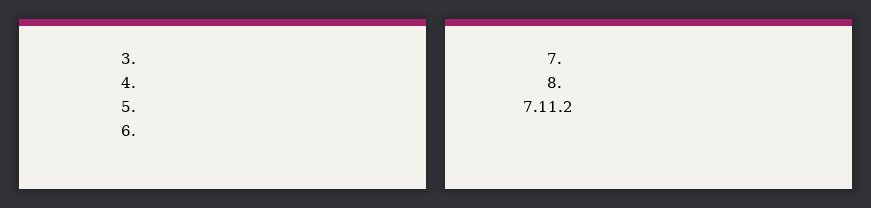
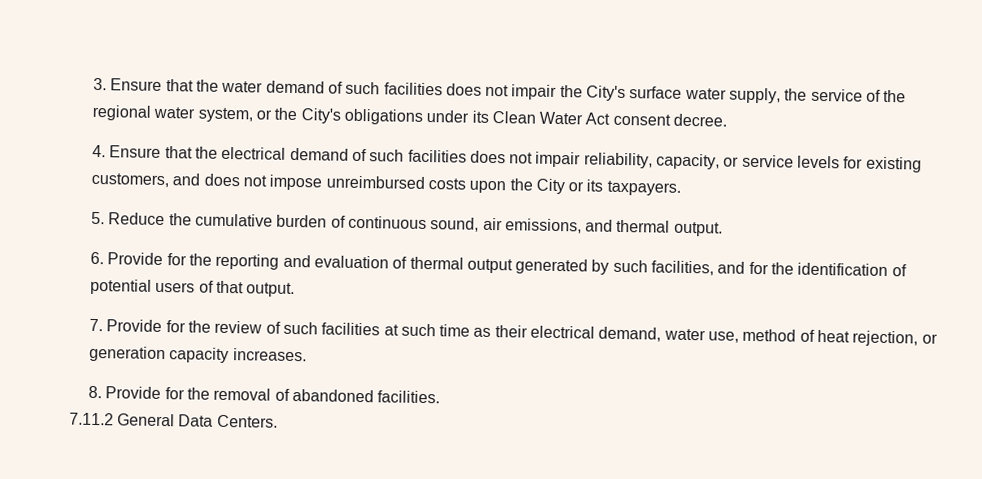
[120,77,136,88] [120,101,136,112] [120,125,136,136] [546,53,562,64] [546,77,562,88] [523,101,574,112] // 4. // 5. // 6. // 7. // 8. // 7.11.2 -> [110,78,907,104] [91,104,728,127] [91,144,922,173] [90,172,681,196] [90,211,723,237] [89,251,907,277] [89,278,296,298] [88,318,938,347] [88,345,307,364] [87,385,441,404] [68,412,278,428] Ensure that the water demand of such facilities does not impair the City's surface water supply, the service of the regional water system, or the City's obligations under its Clean Water Act consent decree. // 4. Ensure that the electrical demand of such facilities does not impair reliability, capacity, or service levels for existing customers, and does not impose unreimbursed costs upon the City or its taxpayers. // 5. Reduce the cumulative burden of continuous sound, air emissions, and thermal output. // 6. Provide for the reporting and evaluation of thermal output generated by such facilities, and for the identification of potential users of that output. // 7. Provide for the review of such facilities at such time as their electrical demand, water use, method of heat rejection, or generation capacity increases. // 8. Provide for the removal of abandoned facilities. // 7.11.2 General Data Centers.

